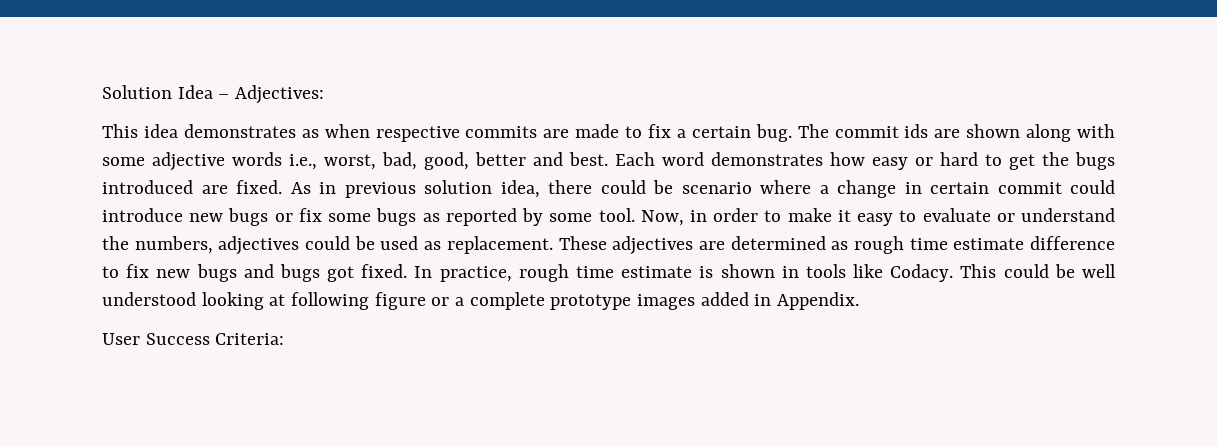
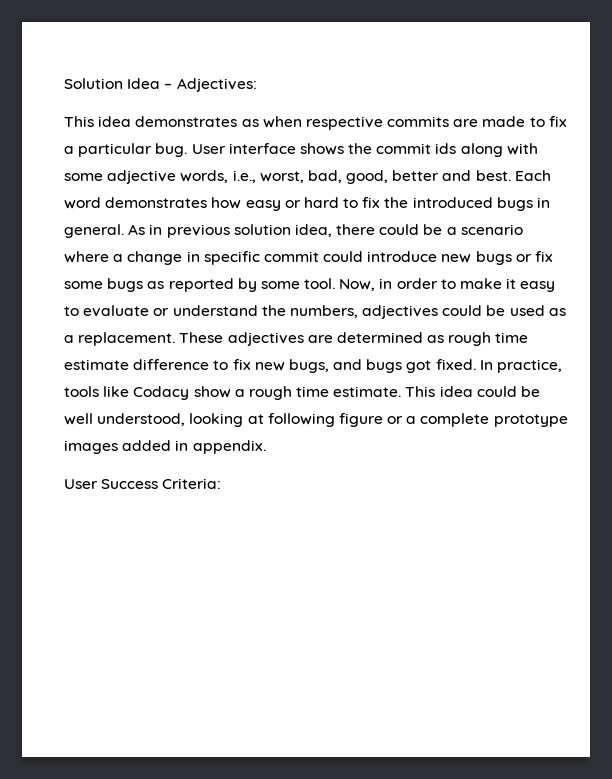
[691,124,1021,142] certain bug. The commit ids are shown -> [78,143,457,157] particular bug. User interface shows the commit ids
[232,152,282,166] words -> [180,170,229,183] words,
[1009,152,1115,170] [102,180,282,194] get the bugs introduced are fixed. -> [362,197,551,211] [64,224,124,238] fix the introduced bugs in general.
(673, 187) none -> [446,227,457,235] a
[930,182,989,194] certain -> [203,251,260,265] specific
(442, 245) none -> [64,335,74,343] a
[196,264,237,282] bugs -> [288,359,329,373] bugs,
[518,264,997,282] rough time estimate is shown in tools like Codacy. This -> [64,386,473,400] tools like Codacy show a rough time estimate. This idea
[102,292,196,306] understood -> [97,413,186,426] understood,
[777,292,860,310] Appendix. -> [192,440,266,454] appendix.

